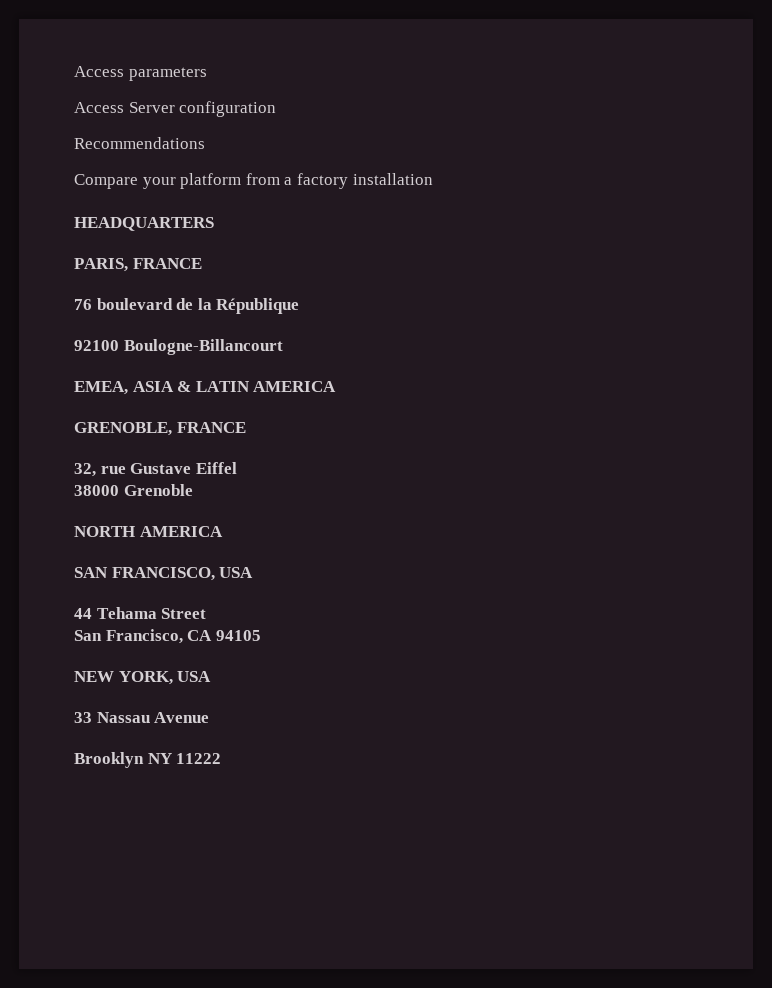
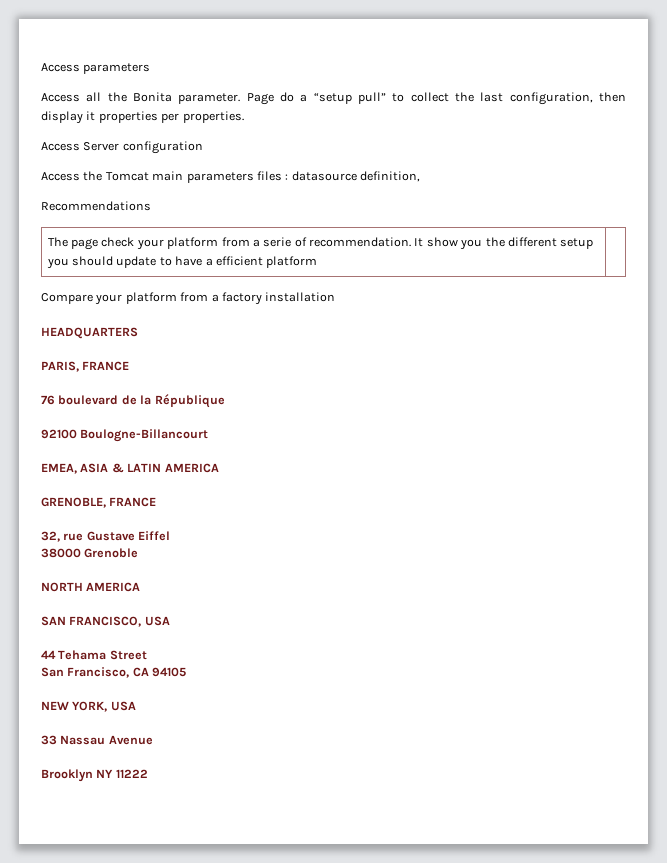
[128,101,277,117] [74,137,205,149] Server configuration // Recommendations -> [86,92,626,105] [41,111,244,124] [41,141,203,154] [41,171,420,183] [41,201,151,211] [47,237,594,250] [46,256,318,269] all the Bonita parameter. Page do a “setup pull” to collect the last configuration, then display it properties per properties. // Access Server configuration // Access the Tomcat main parameters files : datasource definition, // Recommendations // The page check your platform from a serie of recommendation. It show you the different setup you should update to have a efficient platform |

